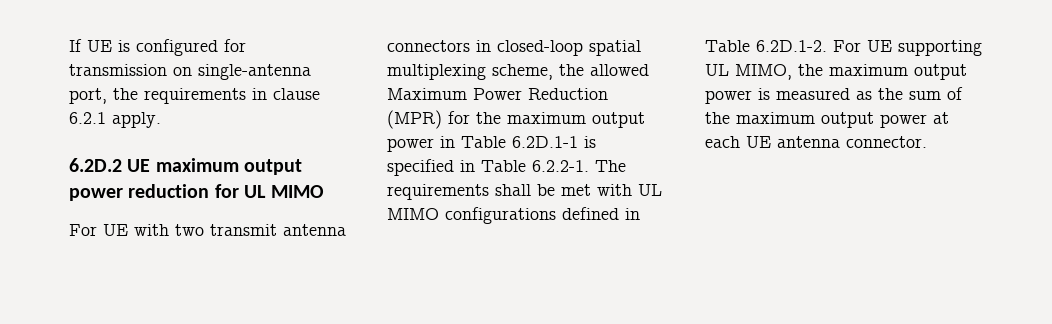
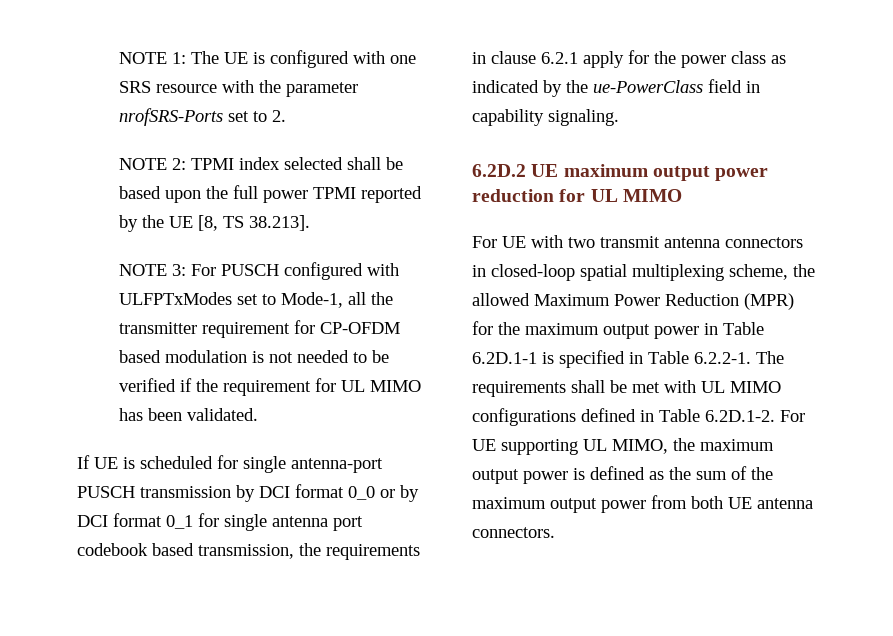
[69,39,246,56] [69,64,311,80] [69,88,107,104] If UE is configured for transmission on single-antenna port, -> [118,50,416,68] [118,80,358,97] [118,108,286,126] [118,157,403,170] [118,185,422,203] [118,215,310,232] [118,262,399,280] [118,292,393,308] [118,320,400,338] [118,350,389,363] [118,378,421,396] [118,408,258,421] [77,455,383,473] [77,484,419,502] [77,513,363,531] [77,543,294,559] NOTE 1: The UE is configured with one SRS resource with the parameter nrofSRS-Ports set to 2. // NOTE 2: TPMI index selected shall be based upon the full power TPMI reported by the UE [8, TS 38.213]. // NOTE 3: For PUSCH configured with ULFPTxModes set to Mode-1, all the transmitter requirement for CP-OFDM based modulation is not needed to be verified if the requirement for UL MIMO has been validated. // If UE is scheduled for single antenna-port PUSCH transmission by DCI format 0_0 or by DCI format 0_1 for single antenna port codebook based transmission,
[112,112,161,128] apply. -> [583,50,786,68] [472,79,760,97] [472,109,619,126] apply for the power class as indicated by the ue-PowerClass field in capability signaling.
[776,88,850,100] measured -> [590,466,645,480] defined
[933,112,949,124] [705,136,740,148] at each -> [651,495,723,509] from both
[846,136,927,148] connector. -> [472,527,555,538] connectors.

